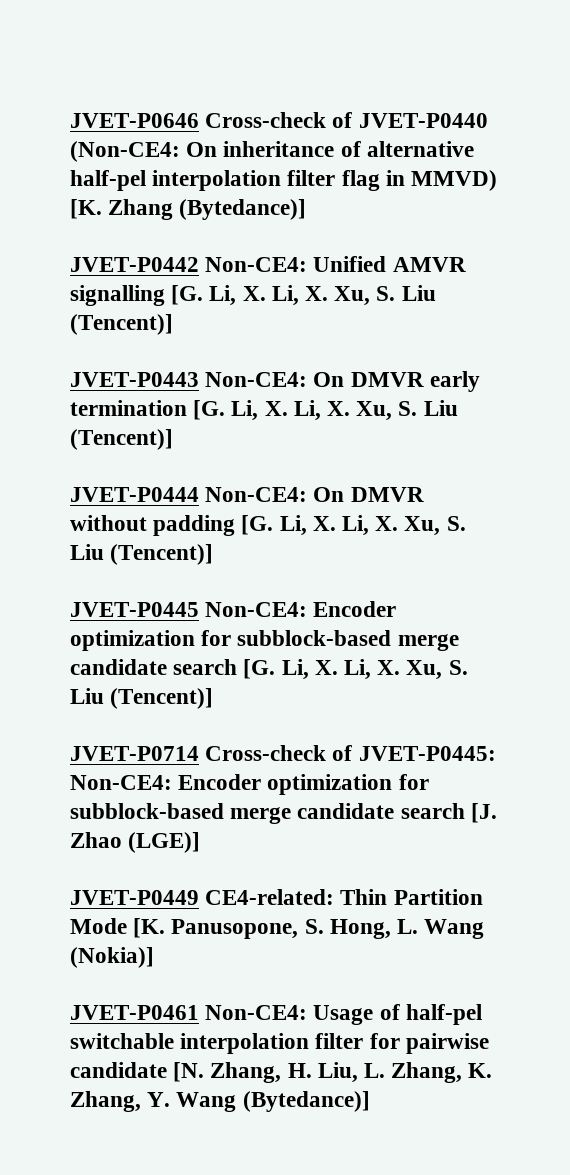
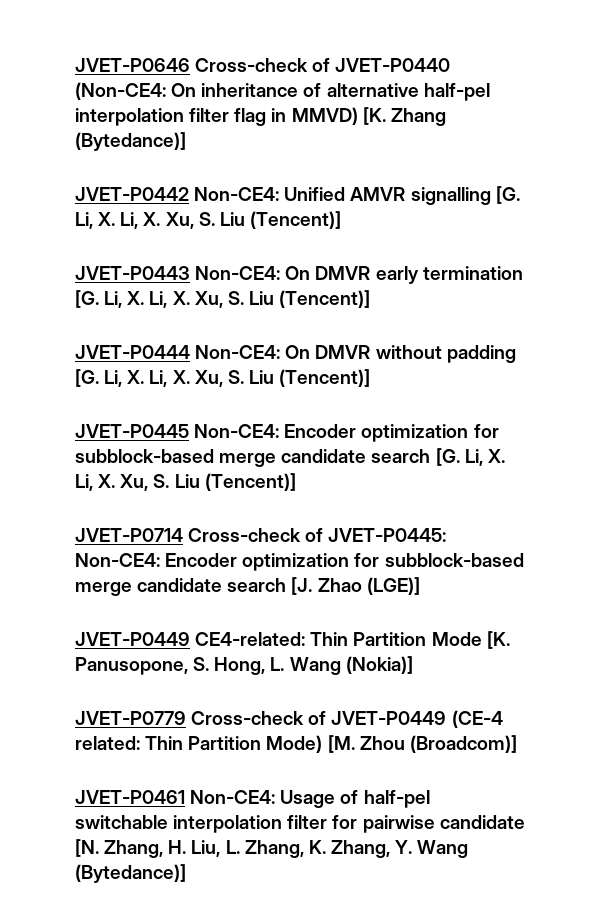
(154, 957) none -> [75,710,503,728] [75,735,517,753] // JVET-P0779 Cross-check of JVET-P0449 (CE-4 related: Thin Partition Mode) [M. Zhou (Broadcom)]

